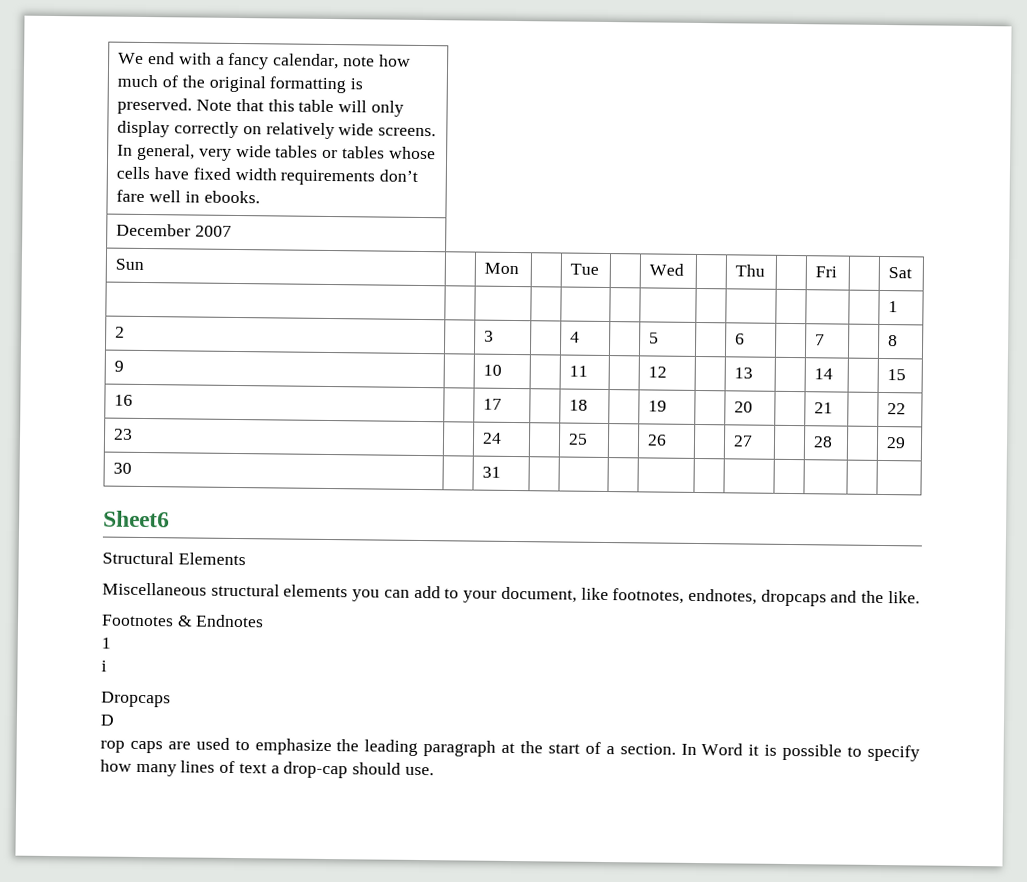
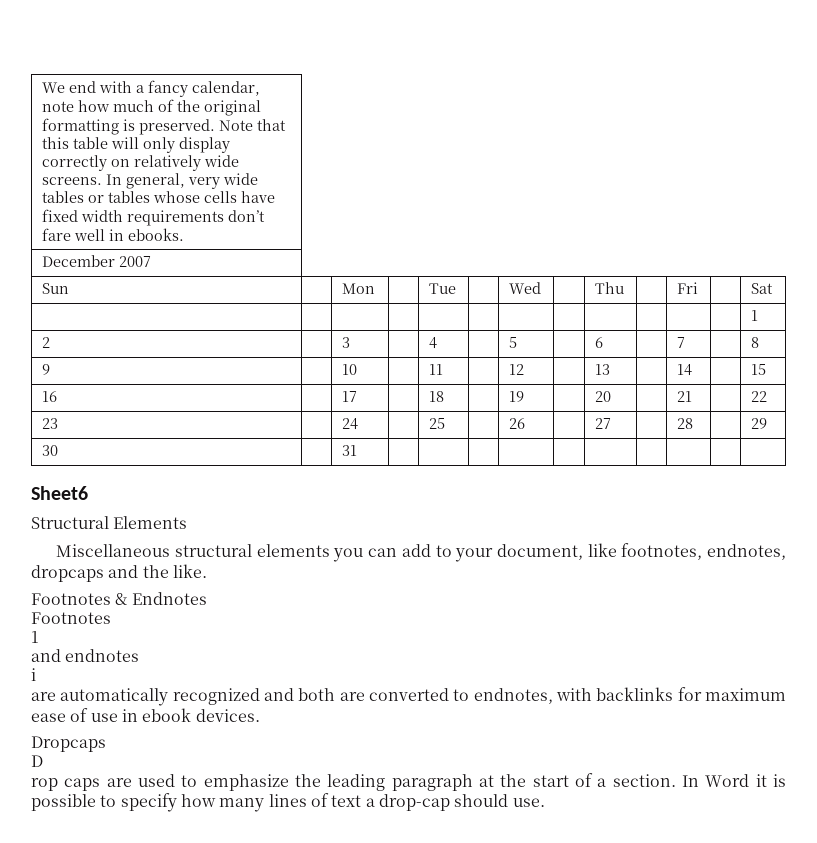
[101,637,111,649] // 1 -> [31,612,111,624] [31,631,39,643] [31,649,140,662] // Footnotes // 1 // and endnotes
(107, 666) none -> [31,687,786,706] [31,708,260,722] // are automatically recognized and both are converted to endnotes, with backlinks for maximum ease of use in ebook devices.

